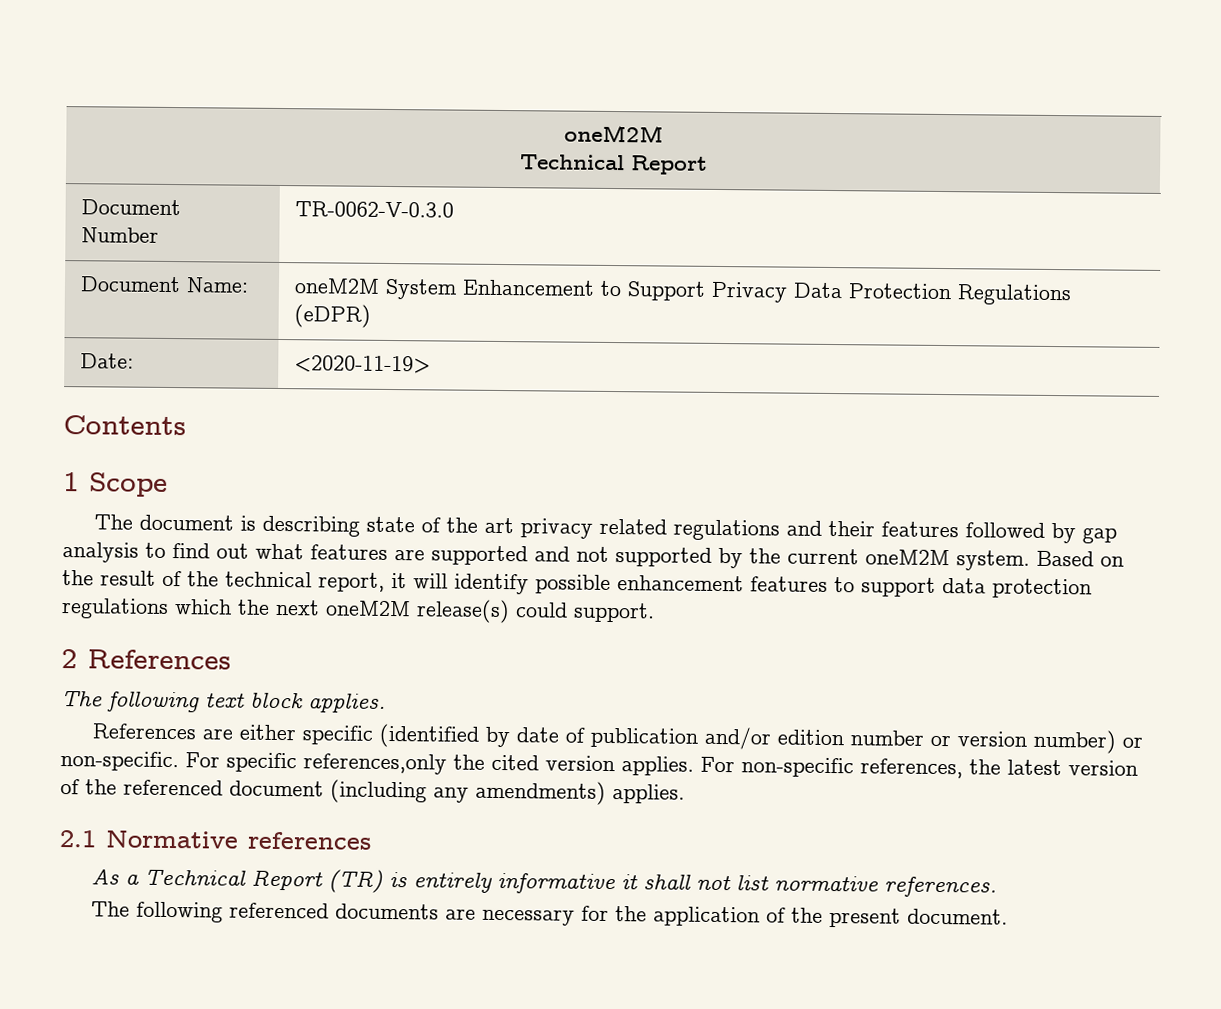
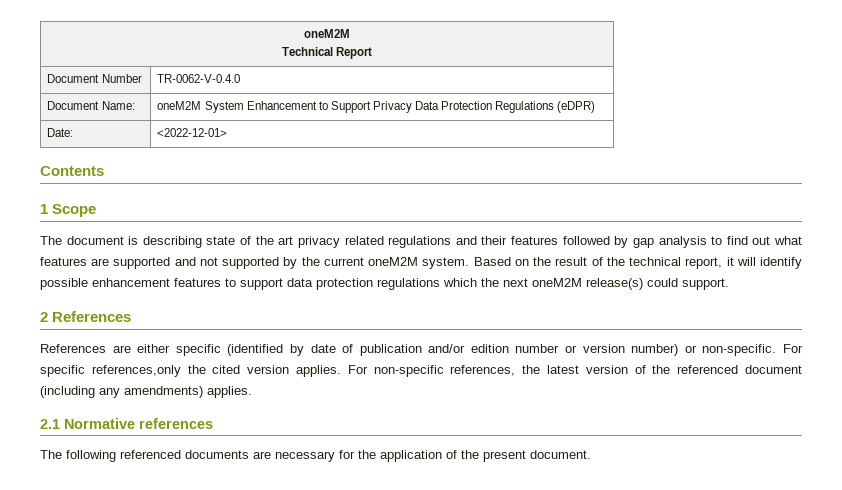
[295,201,455,218] TR-0062-V-0.3.0 -> [157,74,241,83] TR-0062-V-0.4.0
[294,355,432,374] <2020-11-19> -> [157,128,228,137] <2022-12-01>
[61,691,386,713] // The following text block applies. -> (132, 316) none
[90,869,997,898] // As a Technical Report (TR) is entirely informative it shall not list normative references. -> (213, 423) none

